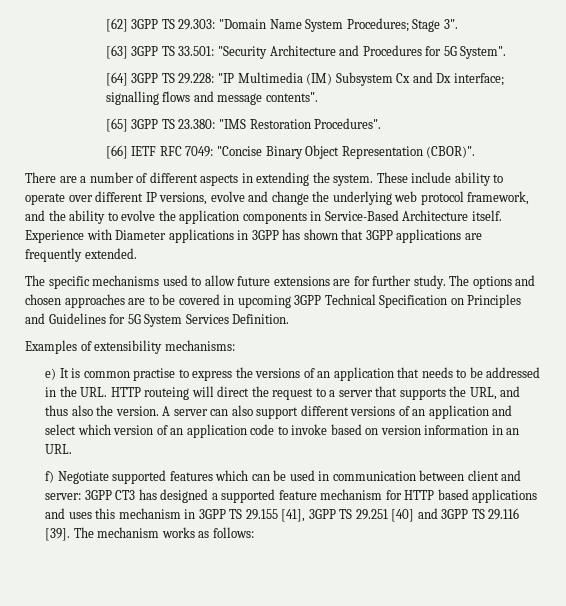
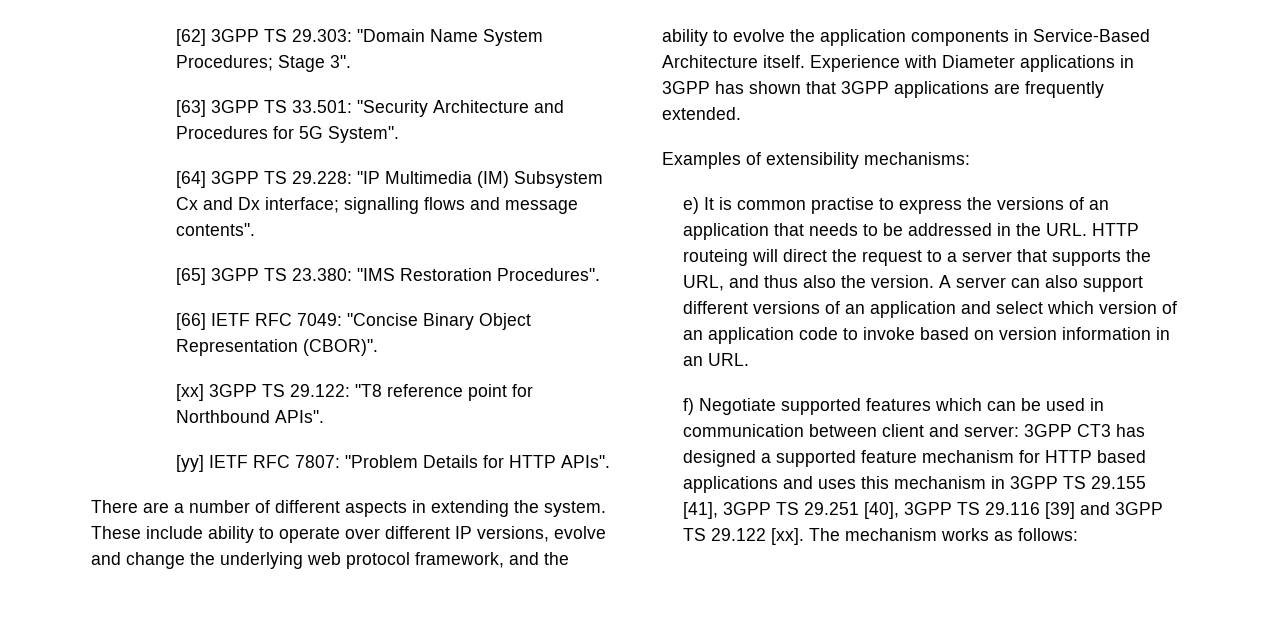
(476, 152) none -> [175,384,533,401] [175,410,324,423] [175,455,610,472] // [xx] 3GPP TS 29.122: "T8 reference point for Northbound APIs". // [yy] IETF RFC 7807: "Problem Details for HTTP APIs".
[25,275,536,289] [25,294,522,308] [25,313,290,327] // The specific mechanisms used to allow future extensions are for further study. The options and chosen approaches are to be covered in upcoming 3GPP Technical Specification on Principles and Guidelines for 5G System Services Definition. -> (741, 113) none
[391,509,415,522] [40] -> [864,502,1076,519] [40], 3GPP TS 29.116 [39]
[488,508,520,520] [45,528,71,541] 29.116 [39]. -> [711,528,805,545] 29.122 [xx].

